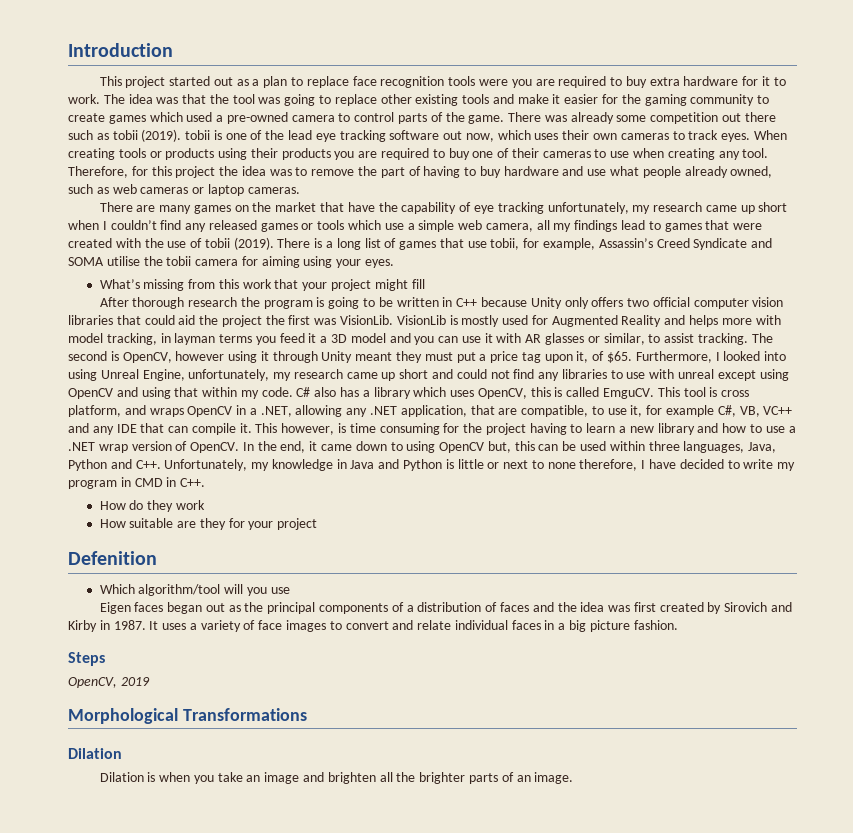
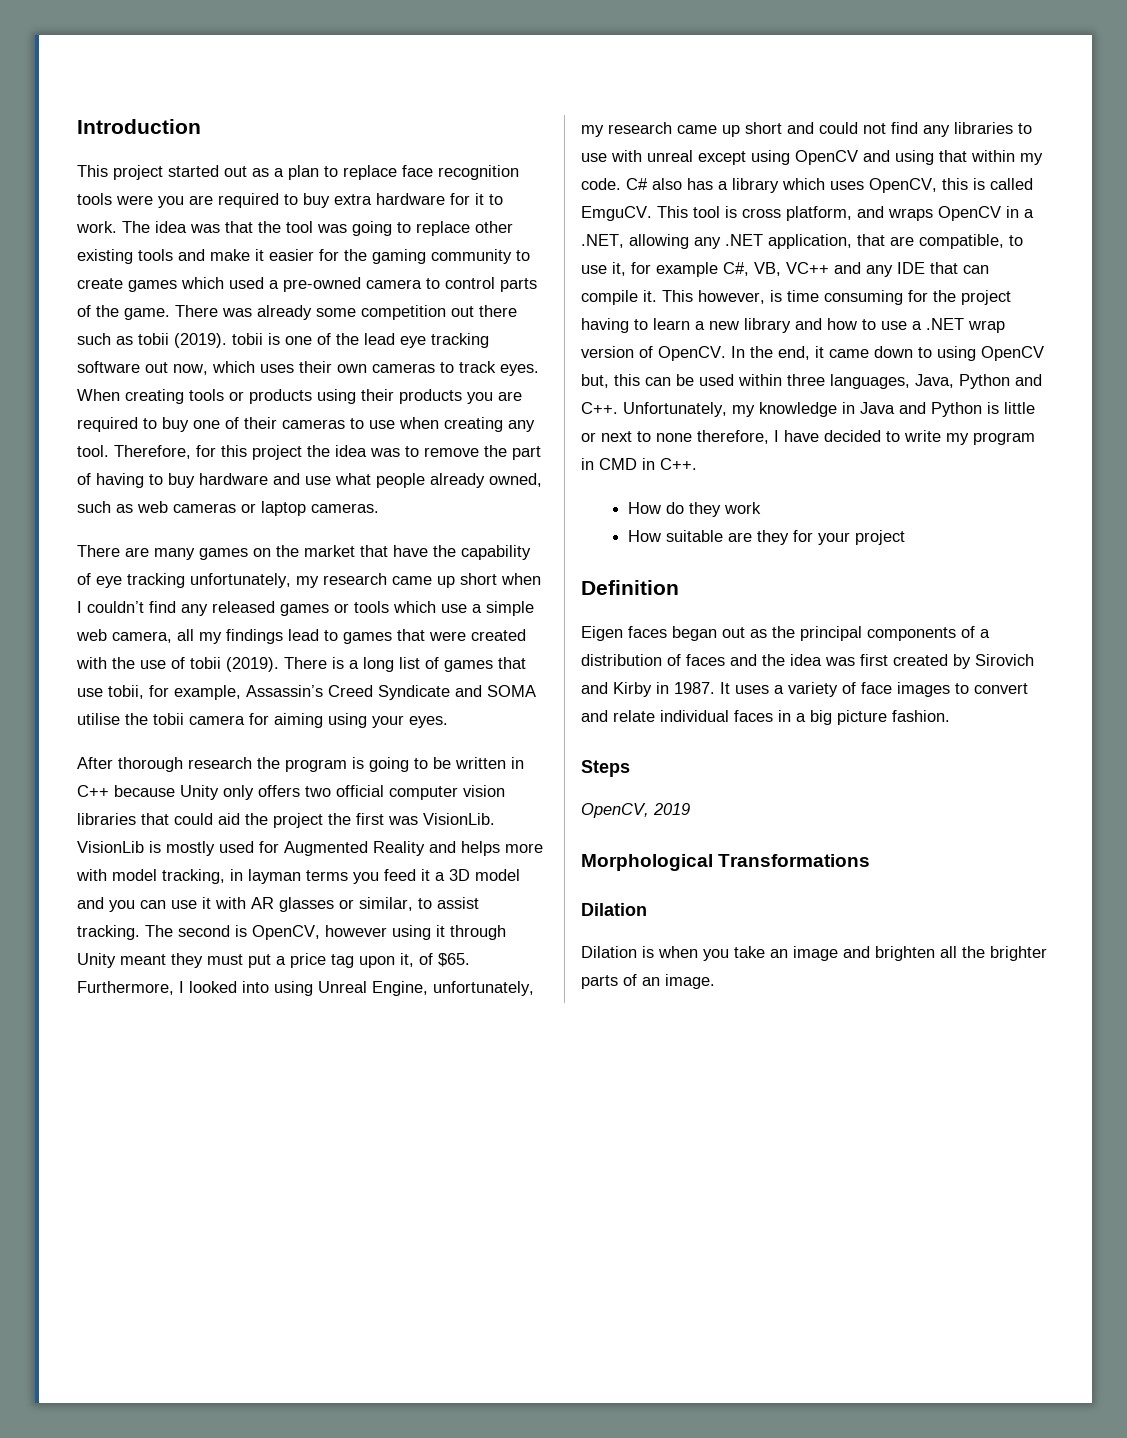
[99,279,425,291] // What’s missing from this work that your project might fill -> (448, 722) none
[68,551,157,565] [99,584,290,596] Defenition // Which algorithm/tool will you use -> [581,580,679,595] Definition

